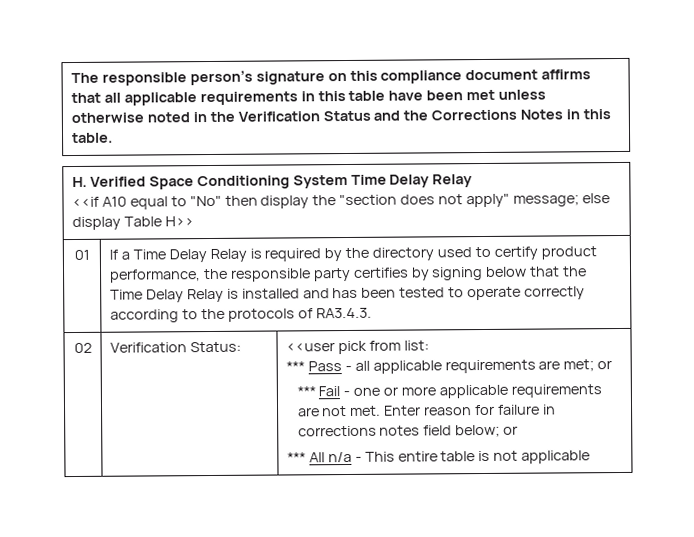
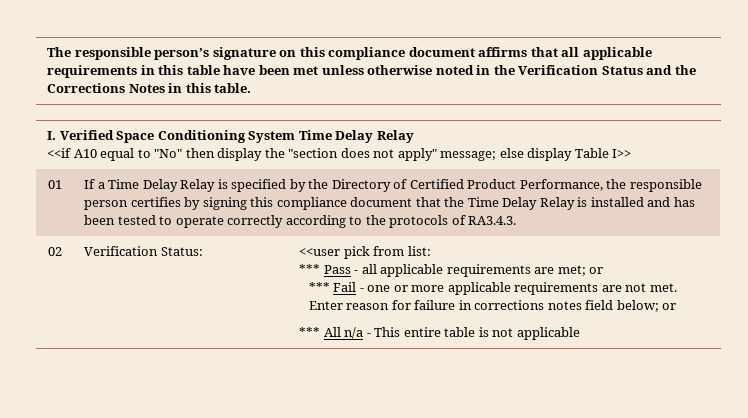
[71,176,87,188] H. -> [47,131,57,140] I.
[164,216,194,227] H>> -> [612,149,632,158] I>>
[264,248,322,262] required -> [231,179,287,192] specified
[372,246,597,261] [109,269,201,283] directory used to certify product performance, -> [331,179,603,192] Directory of Certified Product Performance,
[312,267,351,282] party -> [84,200,129,210] person
[485,266,528,277] below -> [250,197,413,210] this compliance document

